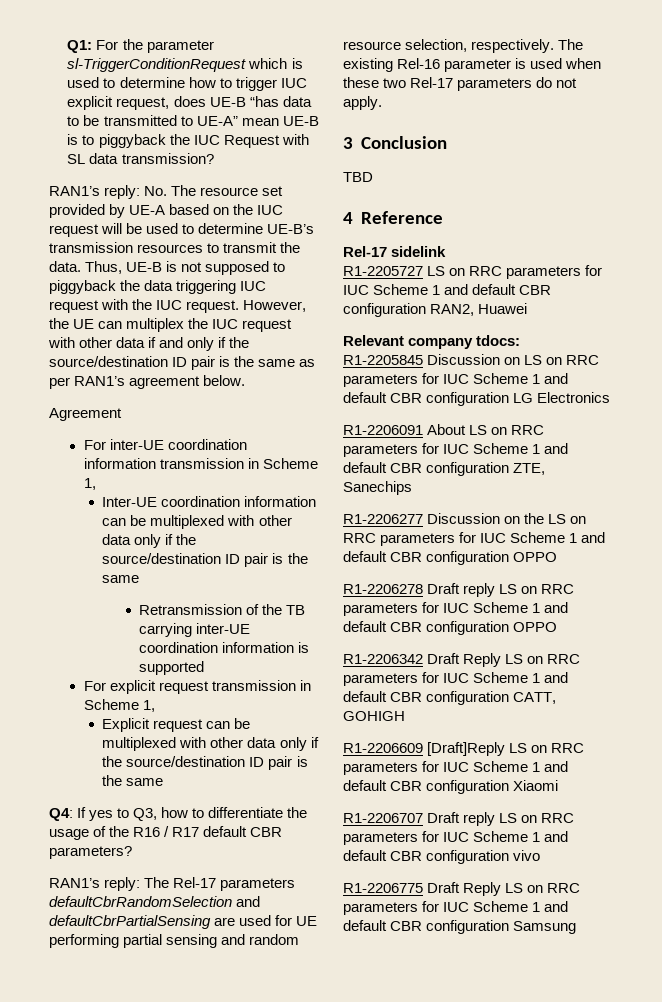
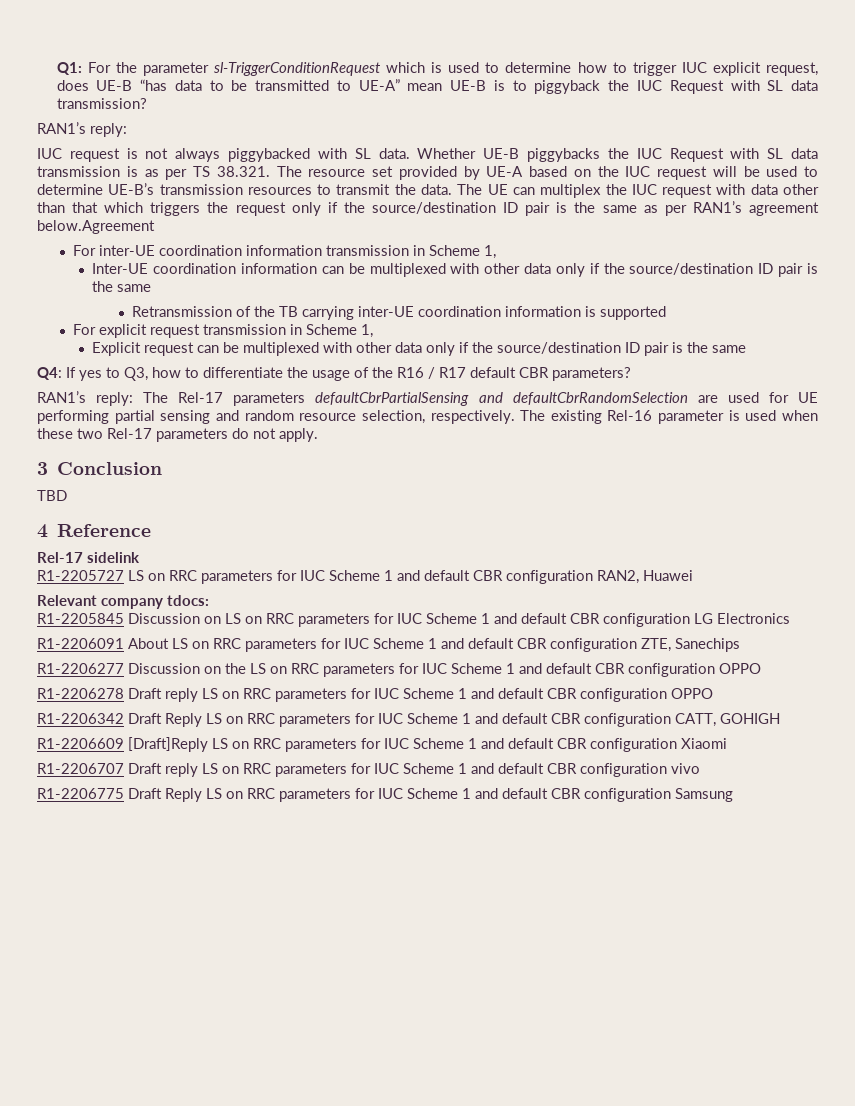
[144,186,168,196] No. -> [37,148,819,162] [37,166,270,180] // IUC request is not always piggybacked with SL data. Whether UE-B piggybacks the IUC Request with SL data transmission is as per TS 38.321.
[85,261,286,275] [49,280,267,294] [49,299,307,313] [49,318,69,329] Thus, UE-B is not supposed to piggyback the data triggering IUC request with the IUC request. However, the -> [457,184,483,195] The
[79,337,184,348] other data if and -> [750,184,819,195] [37,202,286,216] data other than that which triggers the request
[203,375,246,386] [49,408,122,421] below. // Agreement -> [37,220,155,234] below.Agreement
[49,896,261,907] [49,915,211,929] defaultCbrRandomSelection and defaultCbrPartialSensing -> [315,392,688,406] defaultCbrPartialSensing and defaultCbrRandomSelection

